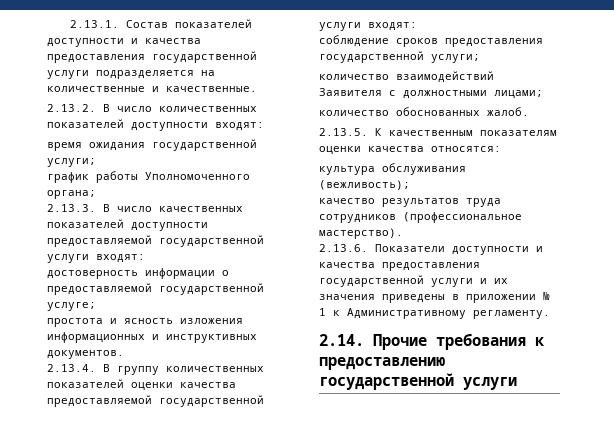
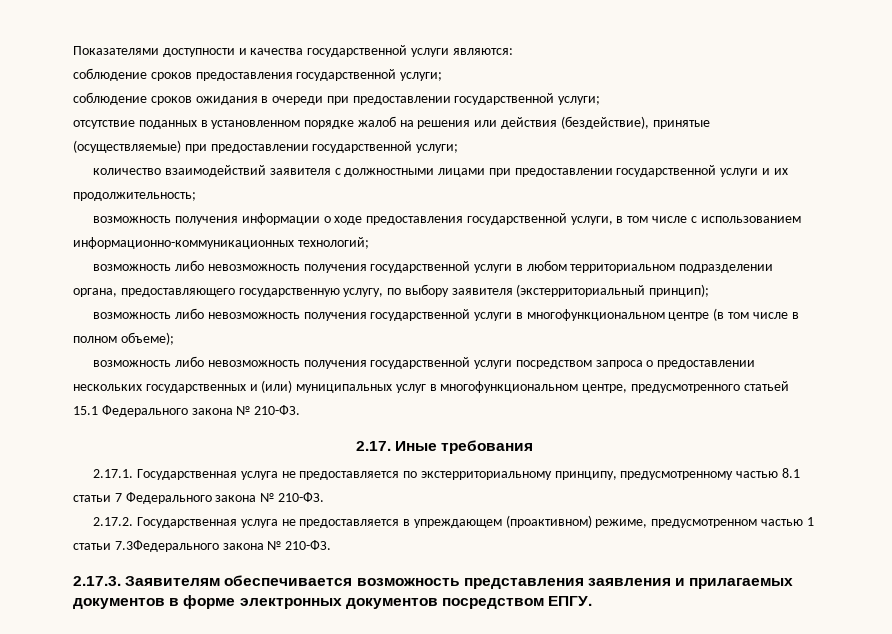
[70,19,253,28] [47,38,201,47] [47,51,257,63] [47,70,215,79] [47,86,257,92] [47,104,257,112] [47,119,264,131] [47,139,257,151] [47,158,96,167] [47,171,250,183] [47,190,96,199] [47,204,243,212] [47,219,208,231] [47,235,264,247] [47,254,145,263] [47,268,229,279] [47,283,264,295] [47,302,96,311] [47,318,243,327] [47,332,257,343] [47,350,124,359] [47,364,264,375] [47,379,236,391] [47,395,264,407] [319,22,417,31] 2.13.1. Состав показателей доступности и качества предоставления государственной услуги подразделяется на количественные и качественные. // 2.13.2. В число количественных показателей доступности входят: // время ожидания государственной услуги; // график работы Уполномоченного органа; // 2.13.3. В число качественных показателей доступности предоставляемой государственной услуги входят: // достоверность информации о предоставляемой государственной услуге; // простота и ясность изложения информационных и инструктивных документов. // 2.13.4. В группу количественных показателей оценки качества предоставляемой государственной услуги входят: -> [73,45,513,57] Показателями доступности и качества государственной услуги являются:
(480, 58) none -> [73,92,601,105] [73,116,710,129] [73,140,459,153] // соблюдение сроков ожидания в очереди при предоставлении государственной услуги; // отсутствие поданных в установленном порядке жалоб на решения или действия (бездействие), принятые (осуществляемые) при предоставлении государственной услуги;
[319,88,382,96] Заявителя -> [269,168,331,175] заявителя
[494,90,543,99] [319,107,529,116] [319,128,557,136] [319,146,501,155] [319,163,466,175] [319,180,410,190] [319,198,501,207] [319,212,522,223] [319,228,403,239] [319,244,543,255] [319,262,480,271] [319,275,508,287] [319,291,550,303] [319,308,550,319] [319,333,545,350] [319,357,445,370] [319,373,517,390] лицами; // количество обоснованных жалоб. // 2.13.5. К качественным показателям оценки качества относятся: // культура обслуживания (вежливость); // качество результатов труда сотрудников (профессиональное мастерство). // 2.13.6. Показатели доступности и качества предоставления государственной услуги и их значения приведены в приложении № 1 к Административному регламенту. // 2.14. Прочие требования к предоставлению государственной услуги -> [438,165,788,177] [73,192,196,201] [93,213,801,225] [73,237,369,249] [93,260,774,273] [73,284,710,297] [93,308,799,321] [73,332,174,345] [93,356,756,369] [73,380,789,393] [73,405,301,417] [355,440,534,454] [93,468,801,480] [73,492,324,504] [93,515,814,528] [73,540,332,552] [73,575,794,589] [73,595,593,609] лицами при предоставлении государственной услуги и их продолжительность; // возможность получения информации о ходе предоставления государственной услуги, в том числе с использованием информационно-коммуникационных технологий; // возможность либо невозможность получения государственной услуги в любом территориальном подразделении органа, предоставляющего государственную услугу, по выбору заявителя (экстерриториальный принцип); // возможность либо невозможность получения государственной услуги в многофункциональном центре (в том числе в полном объеме); // возможность либо невозможность получения государственной услуги посредством запроса о предоставлении нескольких государственных и (или) муниципальных услуг в многофункциональном центре, предусмотренного статьей 15.1 Федерального закона № 210-ФЗ. // 2.17. Иные требования // 2.17.1. Государственная услуга не предоставляется по экстерриториальному принципу, предусмотренному частью 8.1 статьи 7 Федерального закона № 210-ФЗ. // 2.17.2. Государственная услуга не предоставляется в упреждающем (проактивном) режиме, предусмотренном частью 1 статьи 7.3Федерального закона № 210-ФЗ. // 2.17.3. Заявителям обеспечивается возможность представления заявления и прилагаемых документов в форме электронных документов посредством ЕПГУ.

